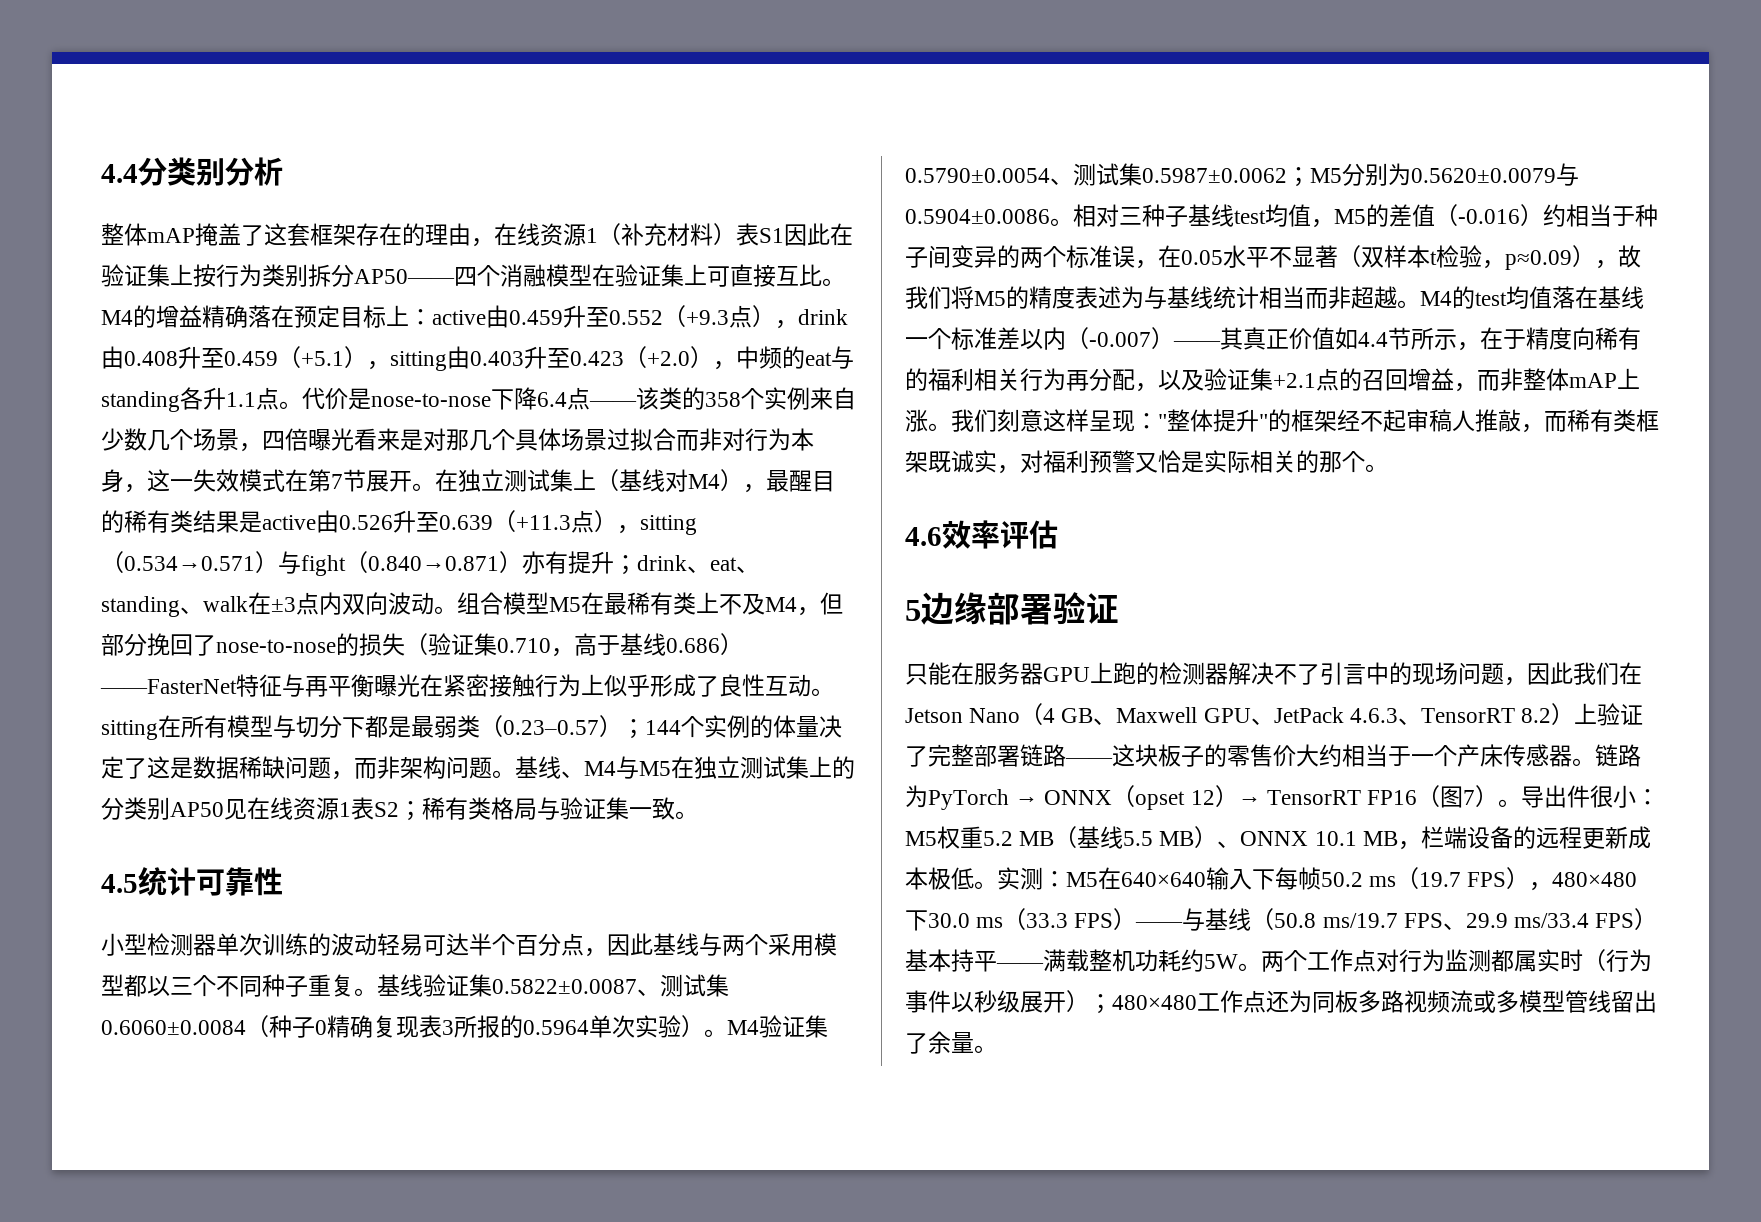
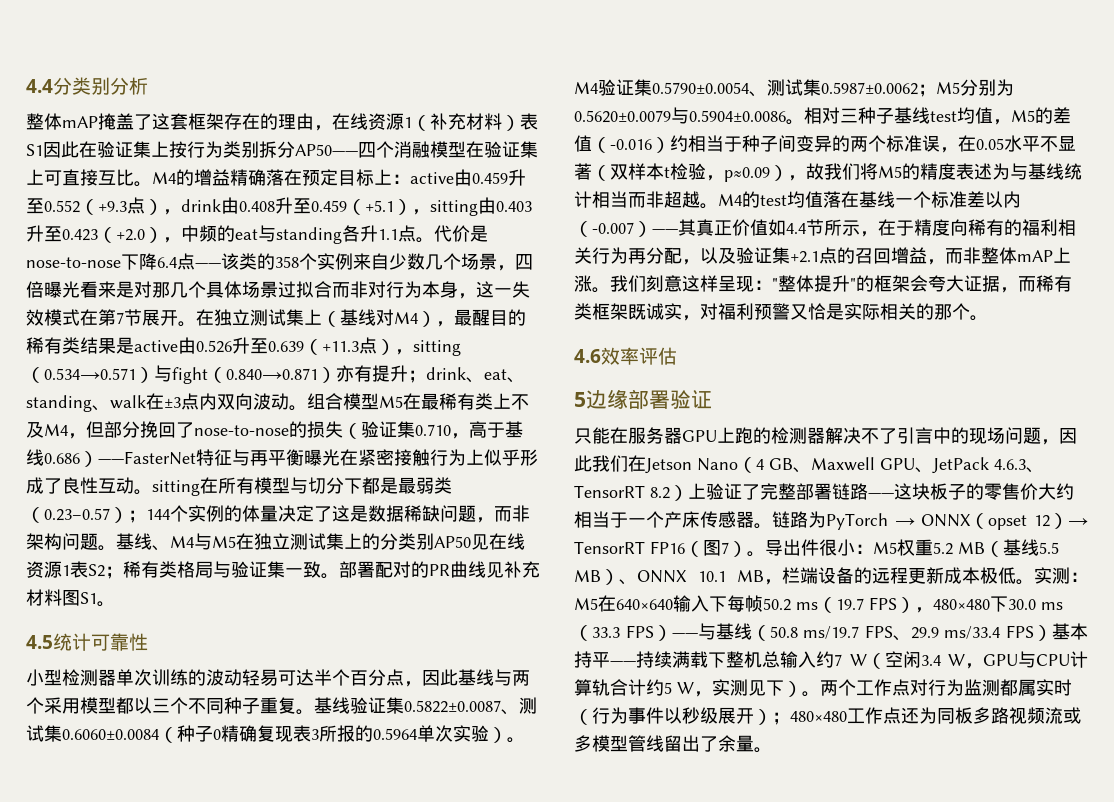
(698, 815) none -> [339,561,540,578] [26,589,115,607] 部署配对的PR曲线见补充材料图S1。
[1337,409,1521,432] 经不起审稿人推敲 -> [910,275,1000,292] 会夸大证据
[1043,949,1238,972] 满载整机功耗约5W -> [636,651,1088,669] [574,679,802,697] 持续满载下整机总输入约7 W（空闲3.4 W，GPU与CPU计算轨合计约5 W，实测见下）

